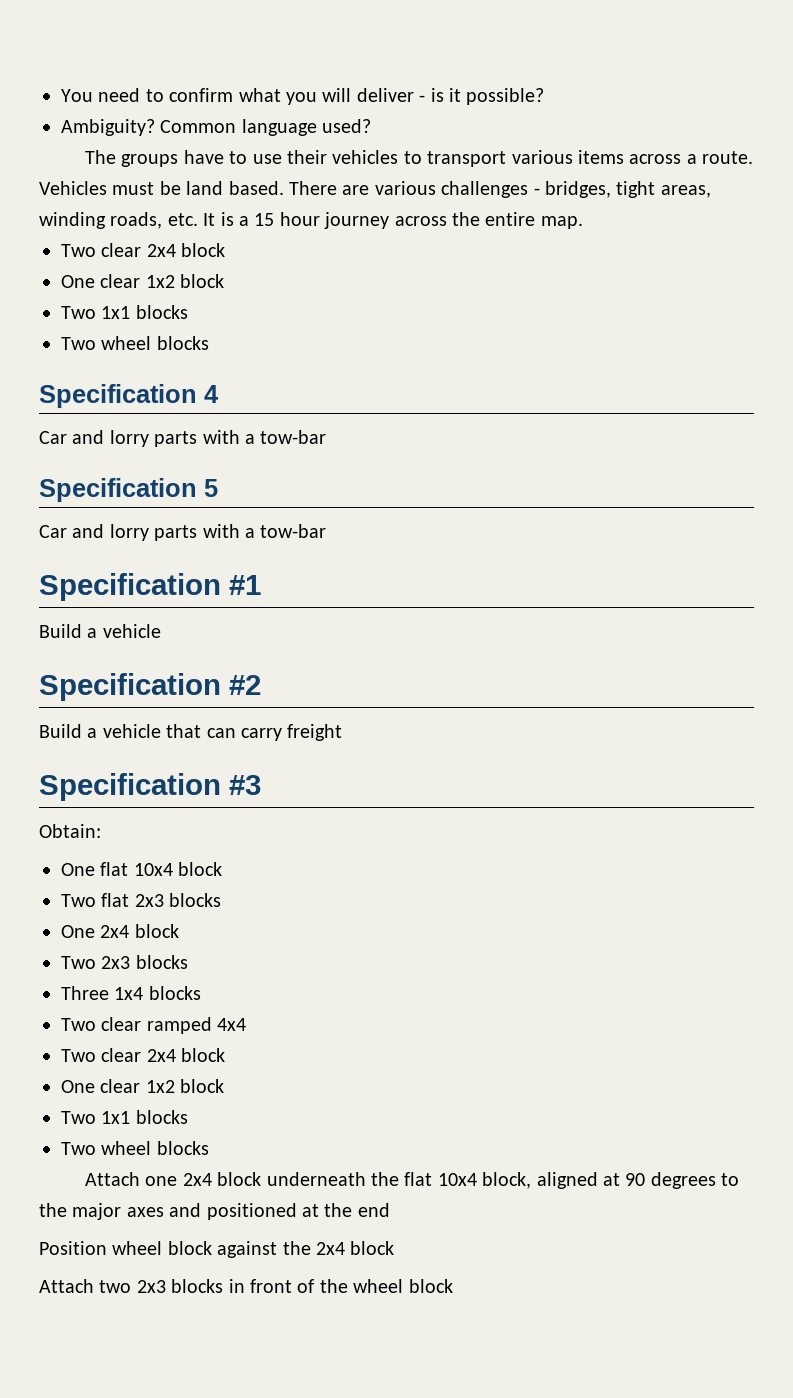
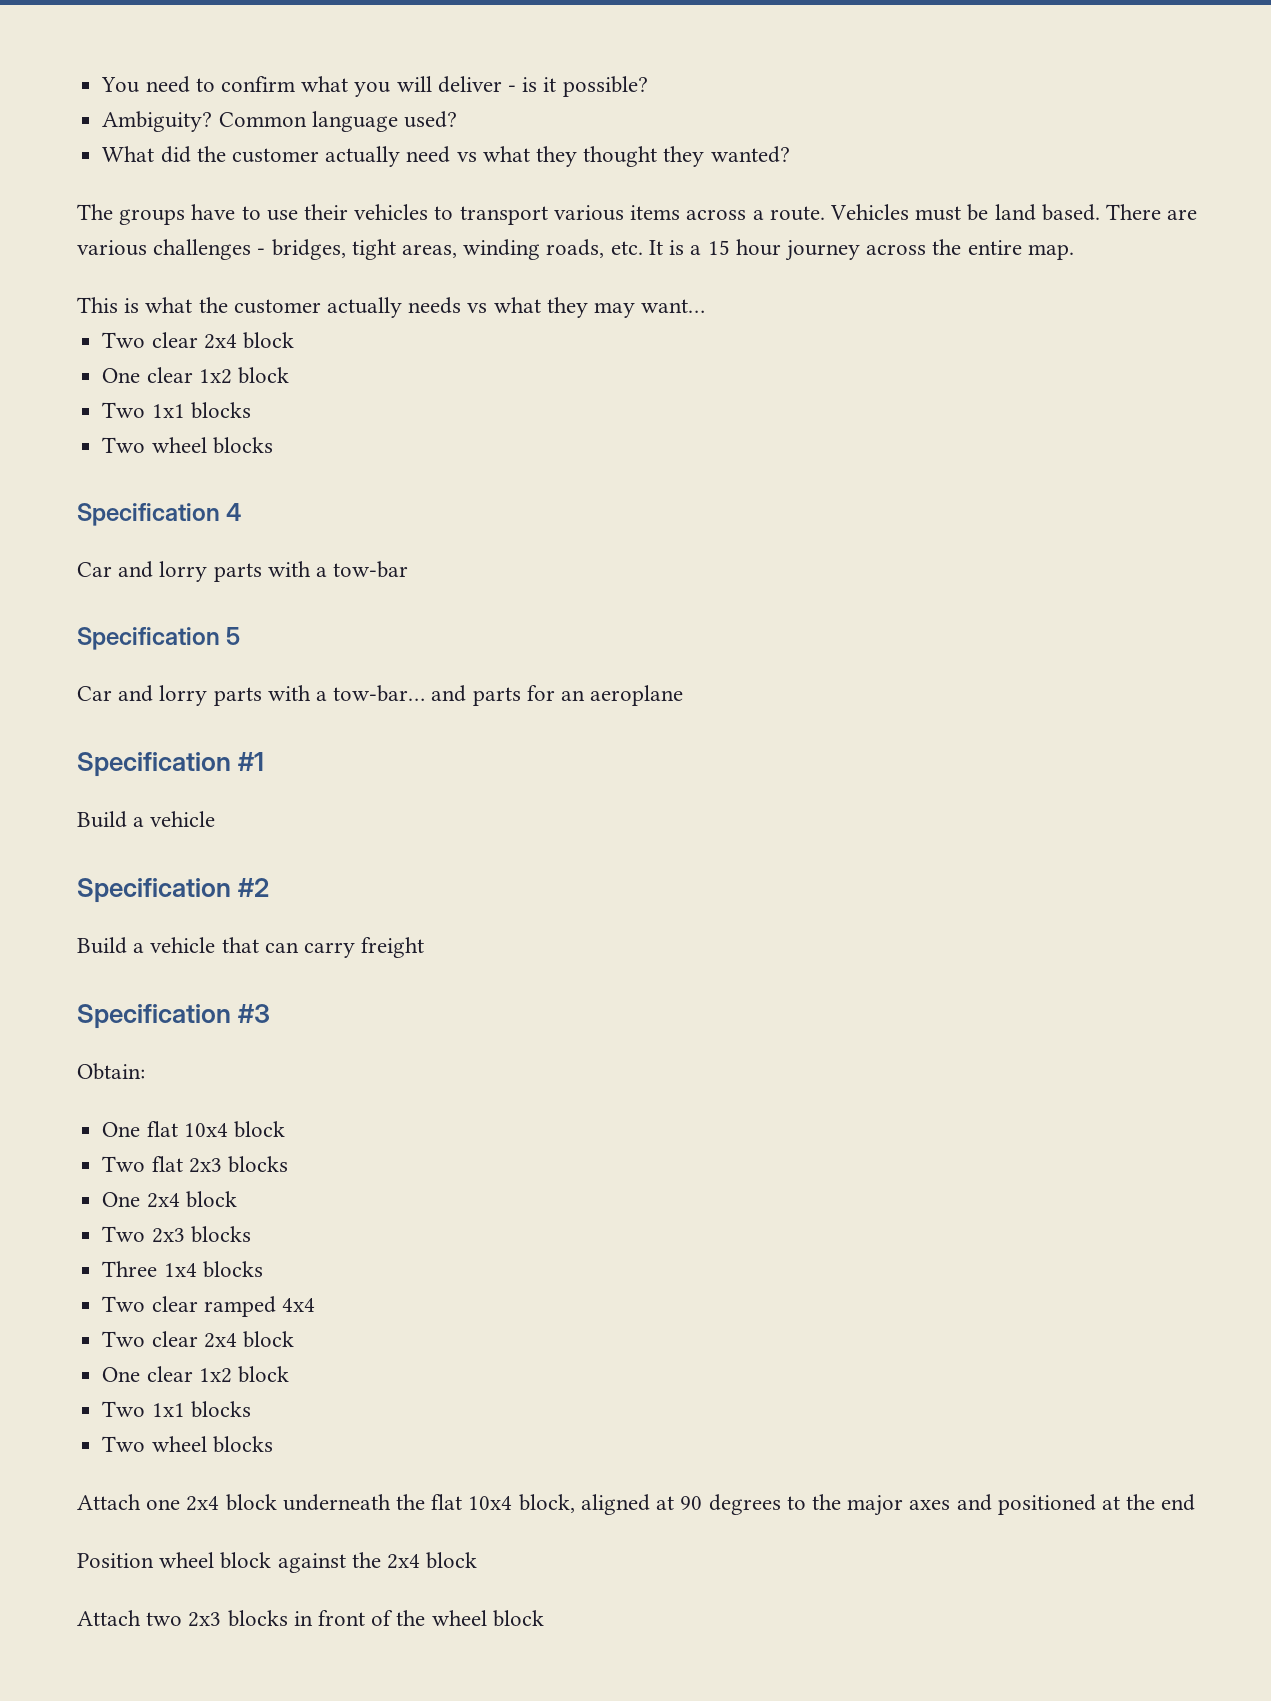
(372, 126) none -> [102,146,790,167] // What did the customer actually need vs what they thought they wanted?
(583, 222) none -> [77,297,706,318] // This is what the customer actually needs vs what they may want…
[260,524,327,538] tow-bar -> [333,685,684,706] tow-bar… and parts for an aeroplane

